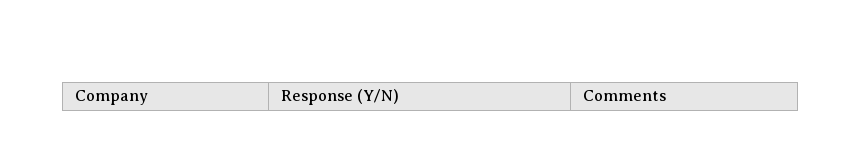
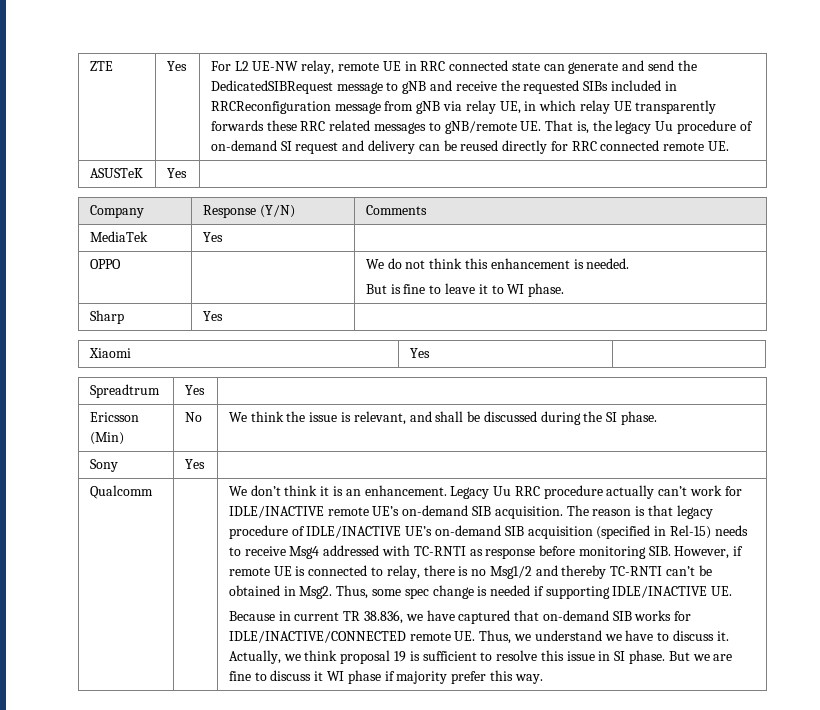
[75,90,149,105] [281,89,400,105] [583,90,667,101] Company | Response (Y/N) | Comments -> [89,61,113,71] [166,61,187,71] [210,60,697,74] [210,80,677,94] [210,100,717,114] [210,120,753,134] [210,140,730,154] [89,168,143,178] [166,168,187,178] [89,205,144,218] [202,205,295,218] [365,205,427,215] [89,231,148,242] [202,232,223,242] [89,259,121,269] [365,258,630,269] [365,283,565,297] [89,310,124,324] [202,311,223,321] [88,348,131,358] [409,348,430,358] [89,384,160,398] [184,385,205,395] [89,412,139,422] [89,432,124,445] [184,412,202,422] [228,411,658,425] [89,459,118,472] [184,459,205,469] [89,485,153,499] [228,485,742,499] [228,505,713,519] [228,525,748,539] [228,545,744,559] [228,565,712,579] [228,585,733,599] [228,610,692,624] [228,630,729,644] [228,650,733,664] [228,670,543,684] ZTE | Yes | For L2 UE-NW relay, remote UE in RRC connected state can generate and send the DedicatedSIBRequest message to gNB and receive the requested SIBs included in RRCReconfiguration message from gNB via relay UE, in which relay UE transparently forwards these RRC related messages to gNB/remote UE. That is, the legacy Uu procedure of on-demand SI request and delivery can be reused directly for RRC connected remote UE. // ASUSTeK | Yes | // Company | Response (Y/N) | Comments // MediaTek | Yes | // OPPO | | We do not think this enhancement is needed. // But is fine to leave it to WI phase. // Sharp | Yes | // Xiaomi | Yes | // Spreadtrum | Yes | // Ericsson (Min) | No | We think the issue is relevant, and shall be discussed during the SI phase. // Sony | Yes | // Qualcomm | | We don’t think it is an enhancement. Legacy Uu RRC procedure actually can’t work for IDLE/INACTIVE remote UE’s on-demand SIB acquisition. The reason is that legacy procedure of IDLE/INACTIVE UE’s on-demand SIB acquisition (specified in Rel-15) needs to receive Msg4 addressed with TC-RNTI as response before monitoring SIB. However, if remote UE is connected to relay, there is no Msg1/2 and thereby TC-RNTI can’t be obtained in Msg2. Thus, some spec change is needed if supporting IDLE/INACTIVE UE. // Because in current TR 38.836, we have captured that on-demand SIB works for IDLE/INACTIVE/CONNECTED remote UE. Thus, we understand we have to discuss it. Actually, we think proposal 19 is sufficient to resolve this issue in SI phase. But we are fine to discuss it WI phase if majority prefer this way.

